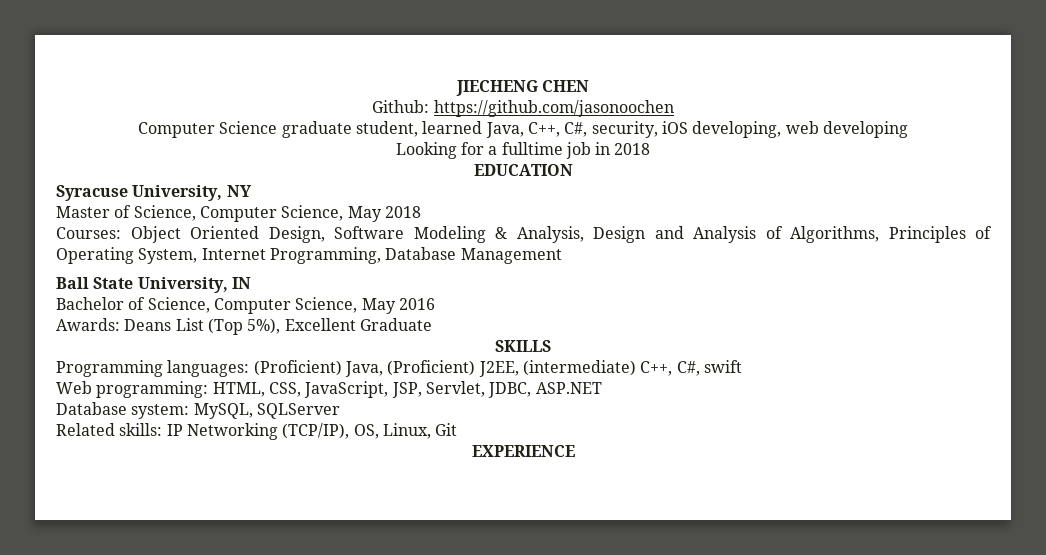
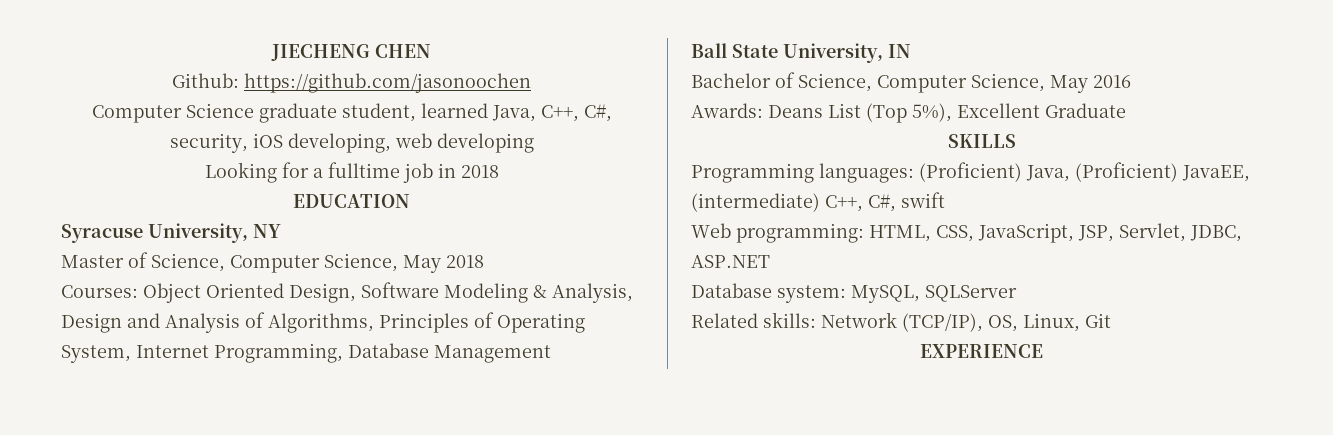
[478,361,519,377] J2EE, -> [1182,165,1250,182] JavaEE,
[166,423,278,440] IP Networking -> [821,312,897,328] Network

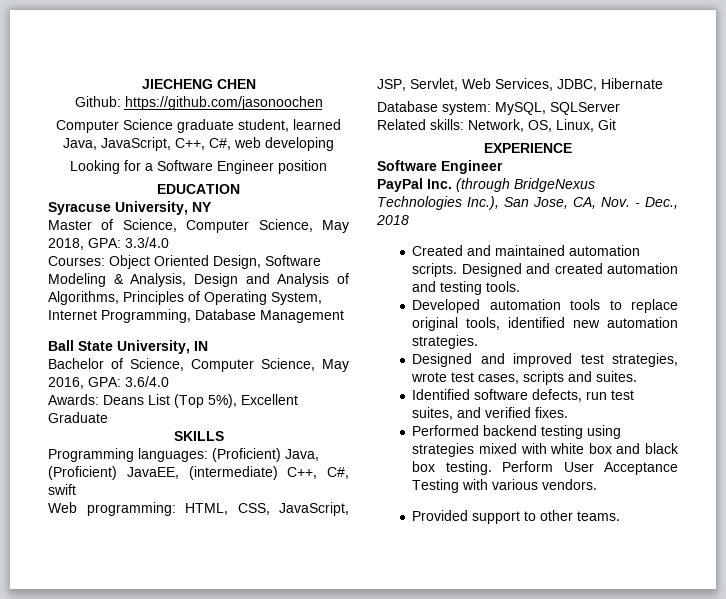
[540,104,612,122] [169,133,391,153] C++, C#, security, iOS developing, -> [101,137,231,151] JavaScript, C++, C#,
[327,162,499,183] fulltime job in 2018 -> [157,160,327,174] Software Engineer position
[446,255,484,268] 2018 -> [48,237,169,250] 2018, GPA: 3.3/4.0
[1093,75,1131,88] 2016 -> [48,376,169,389] 2016, GPA: 3.6/4.0
[1190,225,1242,242] [691,255,770,268] JDBC, ASP.NET -> [462,78,663,91] Web Services, JDBC, Hibernate
[821,312,983,332] Network (TCP/IP), -> [468,119,524,132] Network,
(1043, 351) none -> [377,160,503,174] [377,178,595,192] [377,196,678,210] [376,215,409,225] [412,245,641,256] [412,263,678,277] [412,281,521,295] [412,299,678,313] [412,317,678,331] [412,335,479,349] [412,353,678,367] [411,371,638,385] [412,389,635,402] [412,407,569,420] [412,425,622,439] [412,443,679,457] [412,461,678,475] [412,479,598,493] [412,510,621,524] // Software Engineer // PayPal Inc. (through BridgeNexus Technologies Inc.), San Jose, CA, Nov. - Dec., 2018 // Created and maintained automation scripts. Designed and created automation and testing tools. // Developed automation tools to replace original tools, identified new automation strategies. // Designed and improved test strategies, wrote test cases, scripts and suites. // Identified software defects, run test suites, and verified fixes. // Performed backend testing using strategies mixed with white box and black box testing. Perform User Acceptance Testing with various vendors. // Provided support to other teams.

